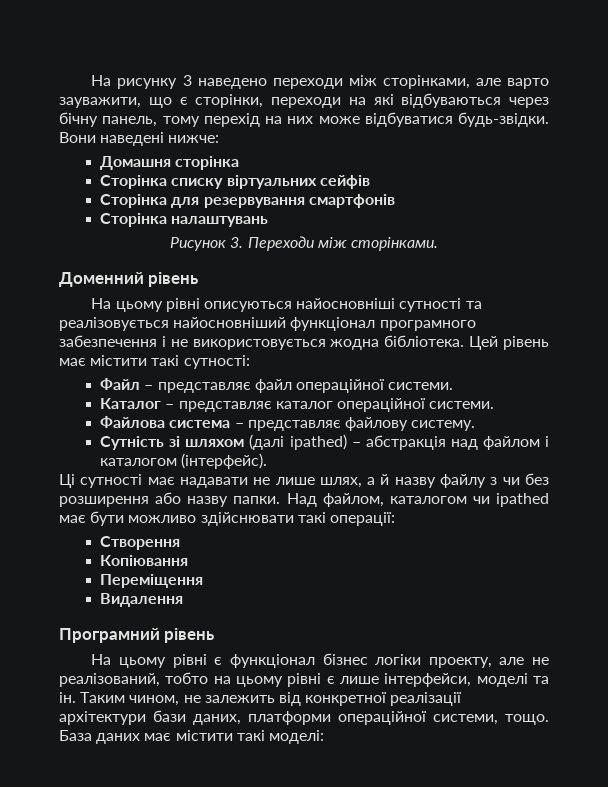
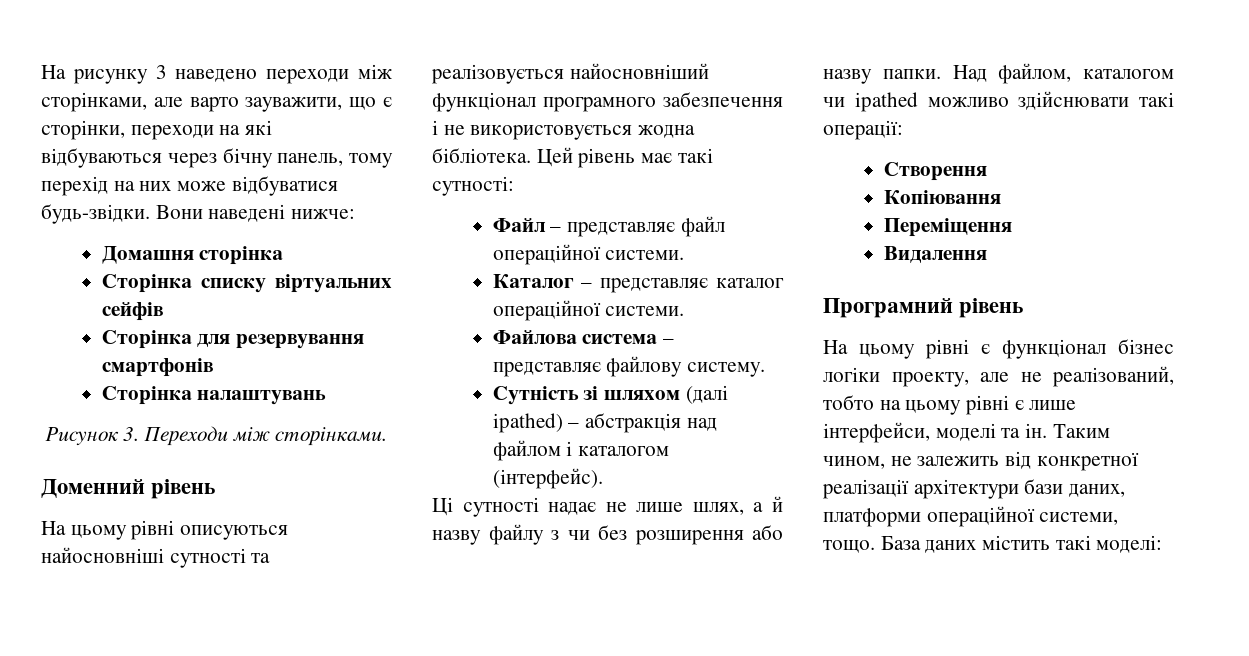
[90,355,148,366] містити -> (674, 158) none
[147,477,248,488] має надавати -> [548,502,598,515] надає
[59,511,125,526] має бути -> (918, 102) none
[144,730,233,741] має містити -> [982,535,1051,550] містить

